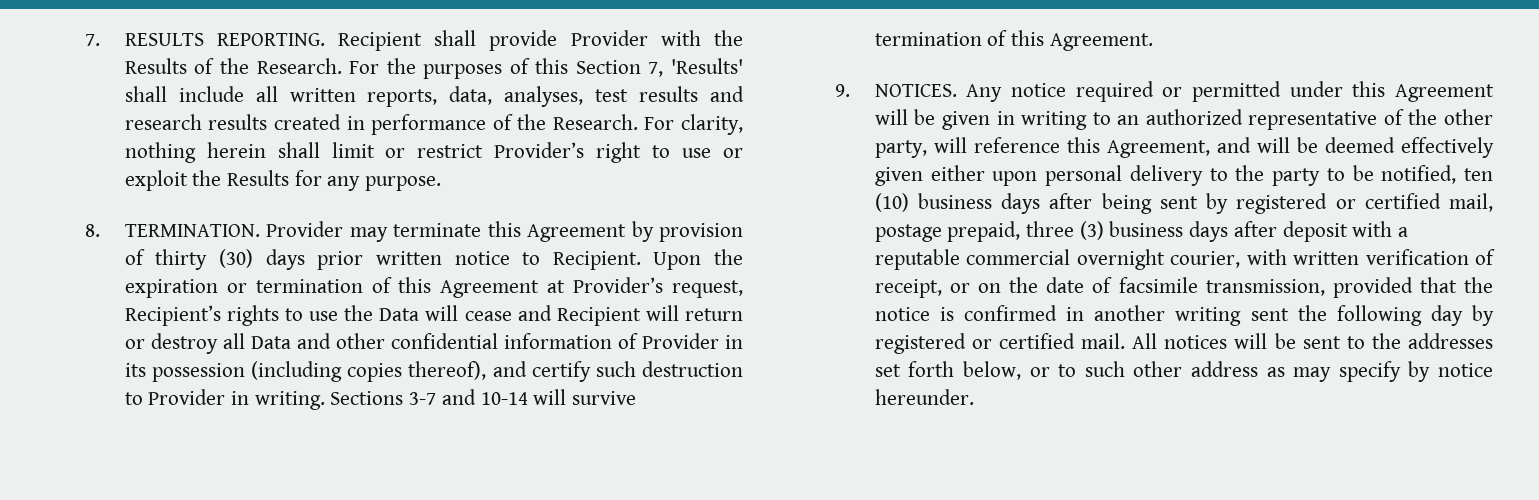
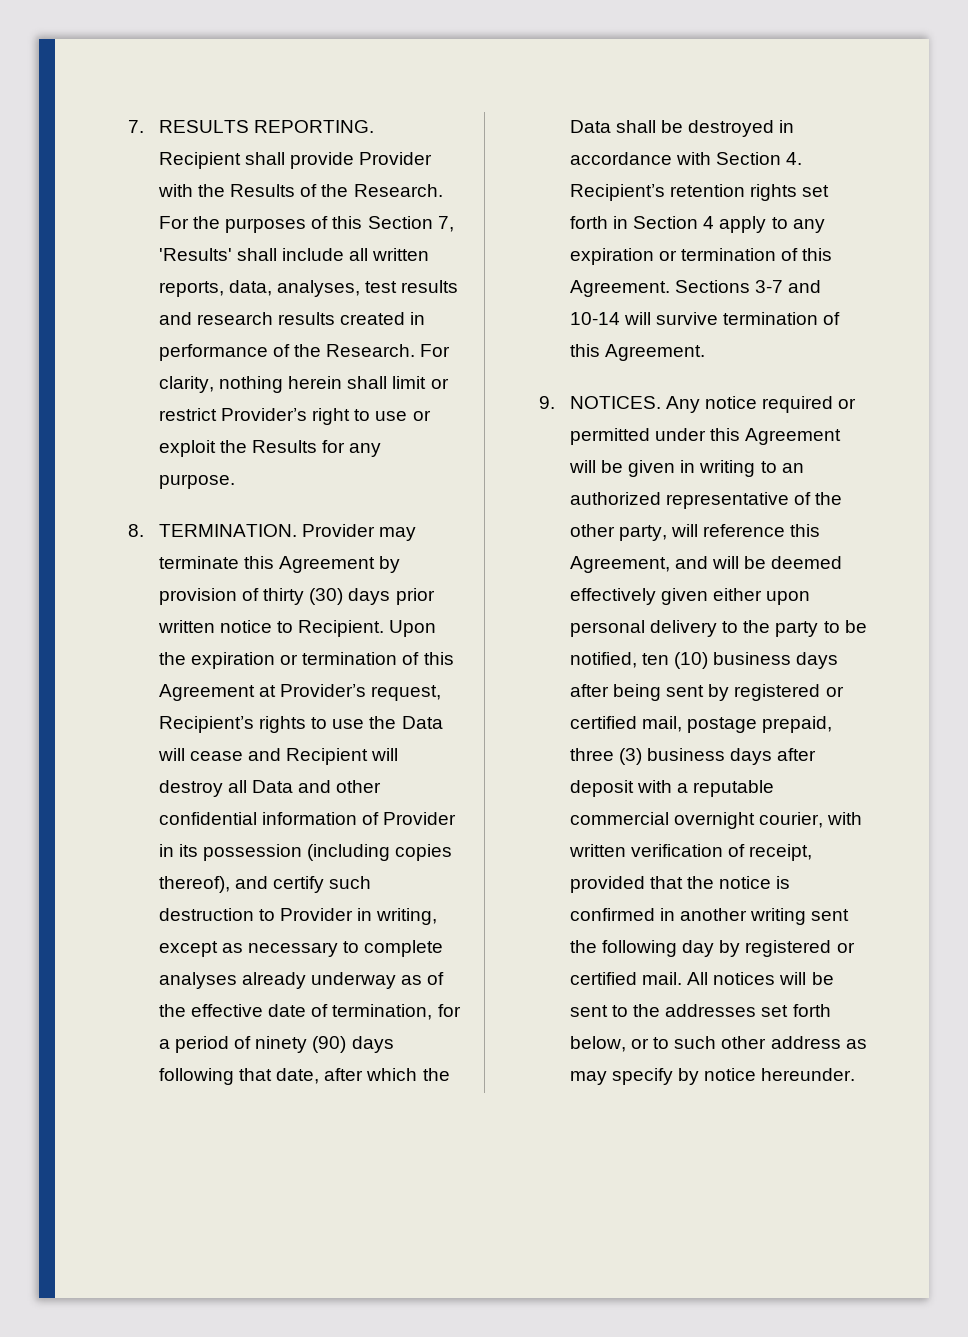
[684,308,743,321] [124,339,145,349] return or -> (399, 754) none
[254,391,325,410] writing. -> [376,908,438,925] [158,940,444,957] [158,972,445,989] [158,1004,461,1020] [158,1036,394,1053] [158,1068,450,1085] [569,120,795,137] [569,152,803,165] [569,184,830,201] [569,216,825,233] [569,248,833,265] [569,280,670,297] writing, except as necessary to complete analyses already underway as of the effective date of termination, for a period of ninety (90) days following that date, after which the Data shall be destroyed in accordance with Section 4. Recipient’s retention rights set forth in Section 4 apply to any expiration or termination of this Agreement.
[949,277,1325,296] or on the date of facsimile transmission, -> (813, 852) none

